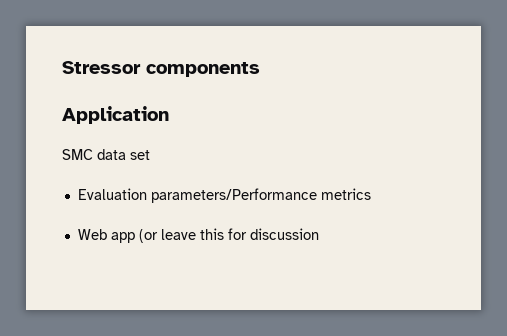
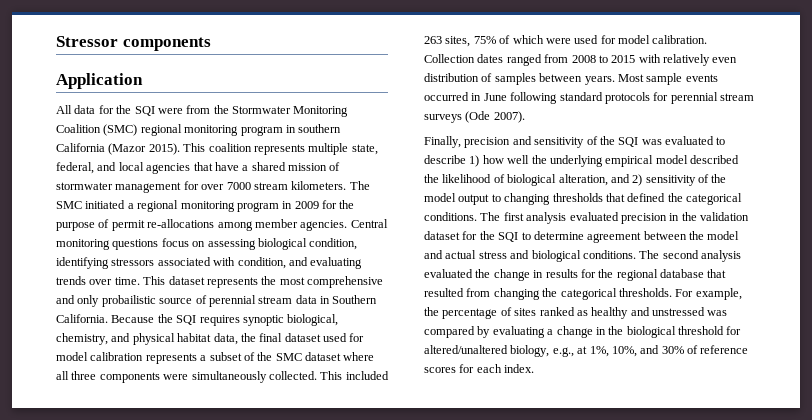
[62,149,150,160] [77,188,371,203] [77,228,319,243] SMC data set // Evaluation parameters/Performance metrics // Web app (or leave this for discussion -> [56,105,349,117] [56,124,342,136] [56,143,378,155] [56,162,341,174] [56,181,370,193] [56,200,355,212] [56,219,388,231] [56,238,358,250] [56,257,363,269] [56,276,383,288] [56,295,378,307] [56,314,339,326] [56,333,365,345] [56,352,375,364] [56,371,389,383] [424,35,708,47] [424,54,738,66] [424,73,718,85] [424,92,754,104] [424,111,525,123] [424,136,726,148] [424,155,739,167] [424,174,727,186] [424,193,742,205] [424,212,749,224] [424,231,740,243] [424,250,741,262] [424,269,727,281] [424,288,742,300] [424,307,728,319] [424,326,742,338] [424,345,749,357] [424,364,535,373] All data for the SQI were from the Stormwater Monitoring Coalition (SMC) regional monitoring program in southern California (Mazor 2015). This coalition represents multiple state, federal, and local agencies that have a shared mission of stormwater management for over 7000 stream kilometers. The SMC initiated a regional monitoring program in 2009 for the purpose of permit re-allocations among member agencies. Central monitoring questions focus on assessing biological condition, identifying stressors associated with condition, and evaluating trends over time. This dataset represents the most comprehensive and only probailistic source of perennial stream data in Southern California. Because the SQI requires synoptic biological, chemistry, and physical habitat data, the final dataset used for model calibration represents a subset of the SMC dataset where all three components were simultaneously collected. This included 263 sites, 75% of which were used for model calibration. Collection dates ranged from 2008 to 2015 with relatively even distribution of samples between years. Most sample events occurred in June following standard protocols for perennial stream surveys (Ode 2007). // Finally, precision and sensitivity of the SQI was evaluated to describe 1) how well the underlying empirical model described the likelihood of biological alteration, and 2) sensitivity of the model output to changing thresholds that defined the categorical conditions. The first analysis evaluated precision in the validation dataset for the SQI to determine agreement between the model and actual stress and biological conditions. The second analysis evaluated the change in results for the regional database that resulted from changing the categorical thresholds. For example, the percentage of sites ranked as healthy and unstressed was compared by evaluating a change in the biological threshold for altered/unaltered biology, e.g., at 1%, 10%, and 30% of reference scores for each index.

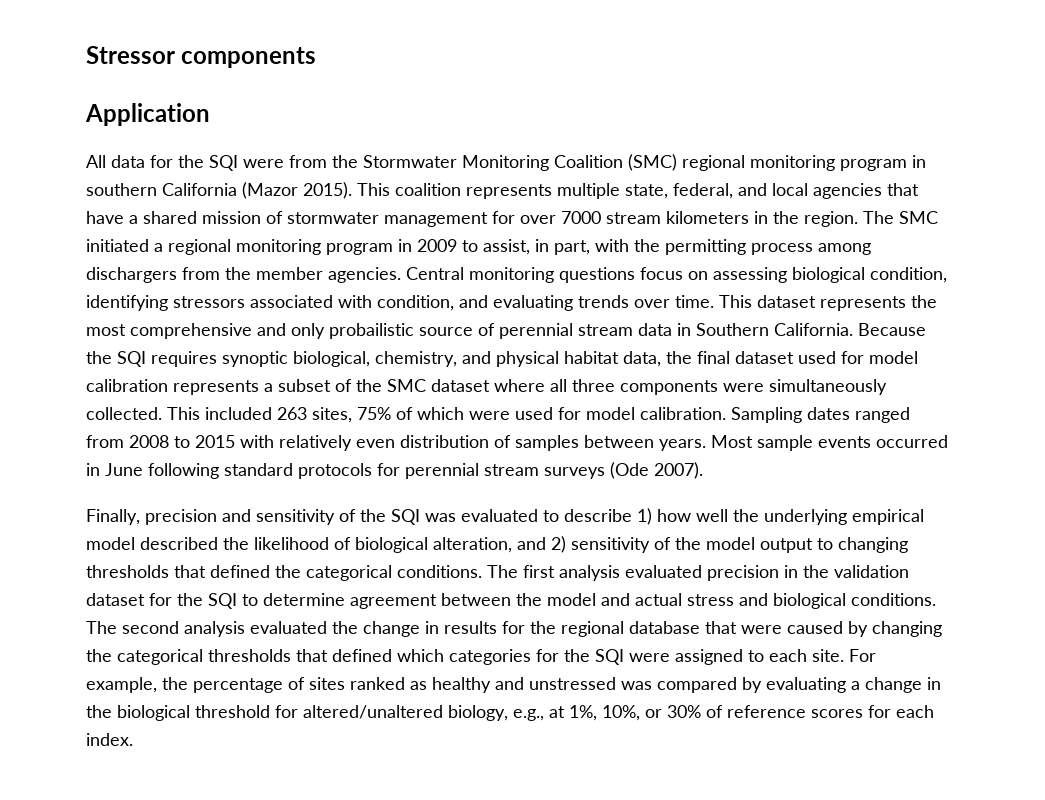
[291,181,347,190] kilometers. -> [666,211,858,227] kilometers in the region.
[322,200,355,209] [56,219,253,231] for the purpose of permit re-allocations among -> [462,239,871,255] [86,267,251,283] to assist, in part, with the permitting process among dischargers from the
[424,54,475,63] Collection -> [731,407,802,423] Sampling
[424,288,672,300] resulted from changing the categorical thresholds. -> [741,621,942,637] [86,649,844,665] were caused by changing the categorical thresholds that defined which categories for the SQI were assigned to each site.
[640,345,660,354] and -> [645,709,662,718] or

